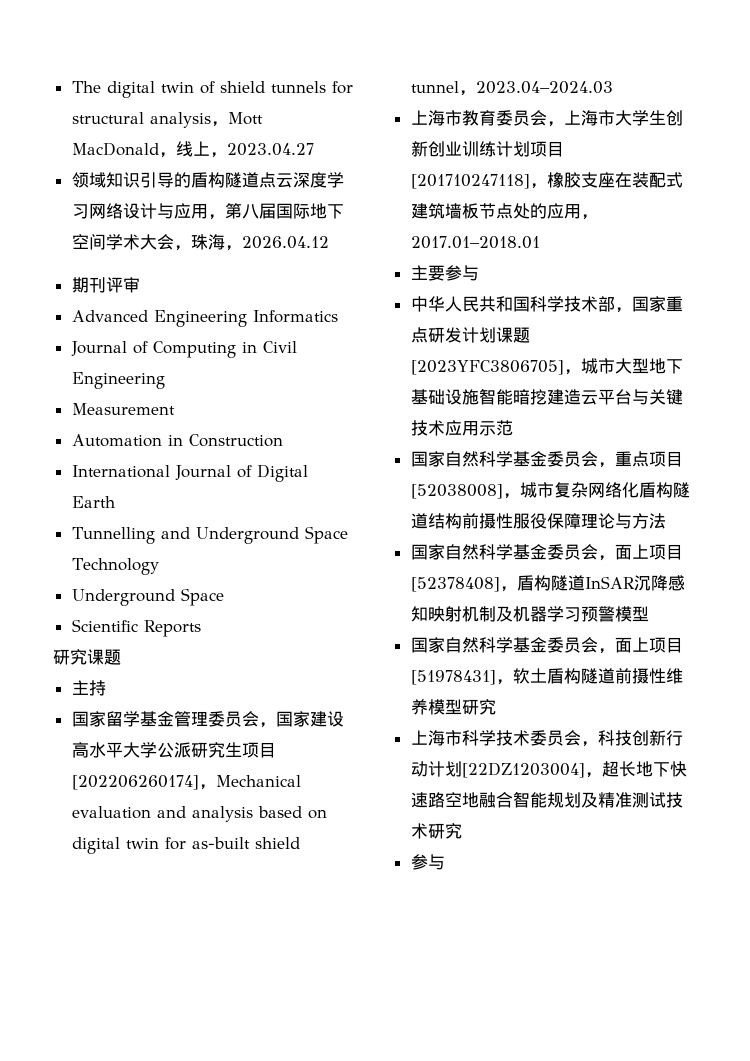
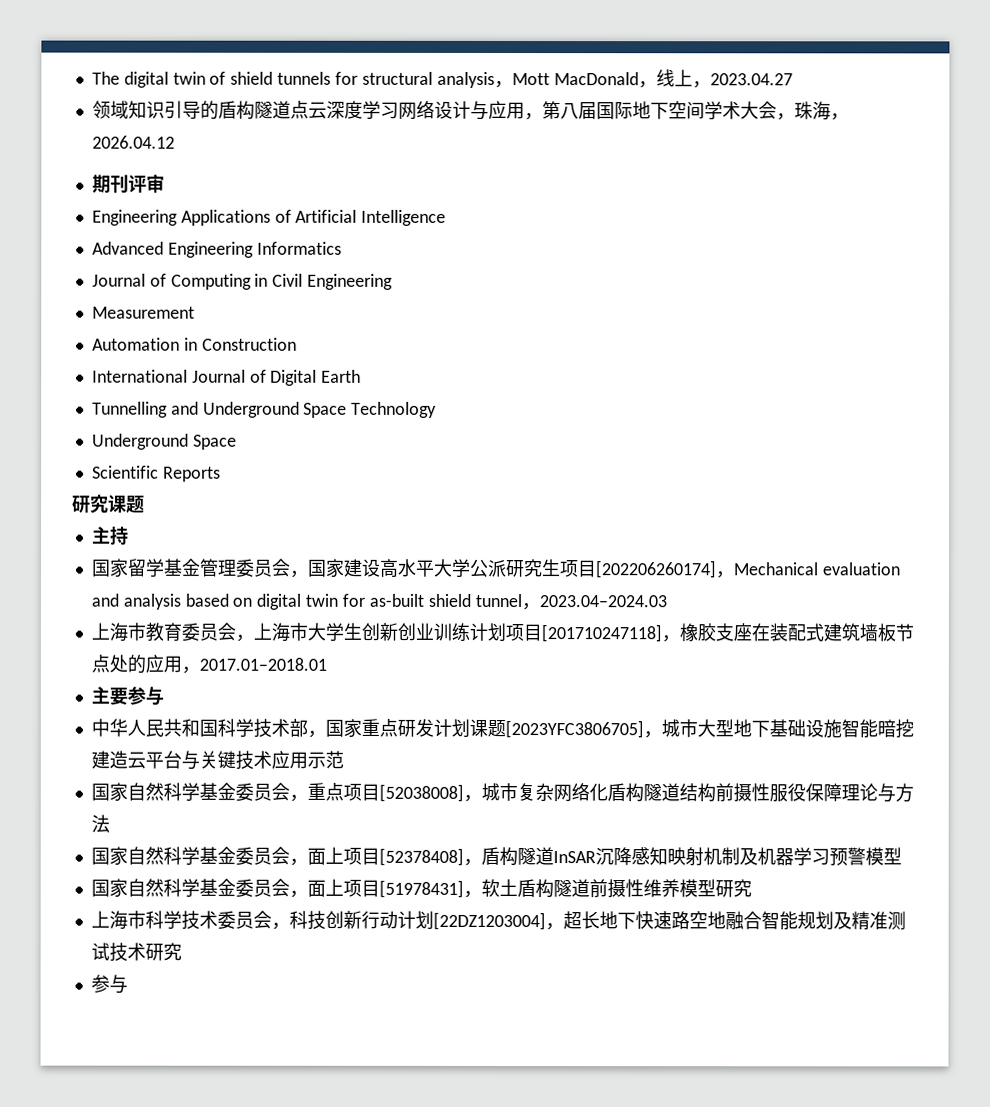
(140, 285) none -> [91,209,447,226] // Engineering Applications of Artificial Intelligence

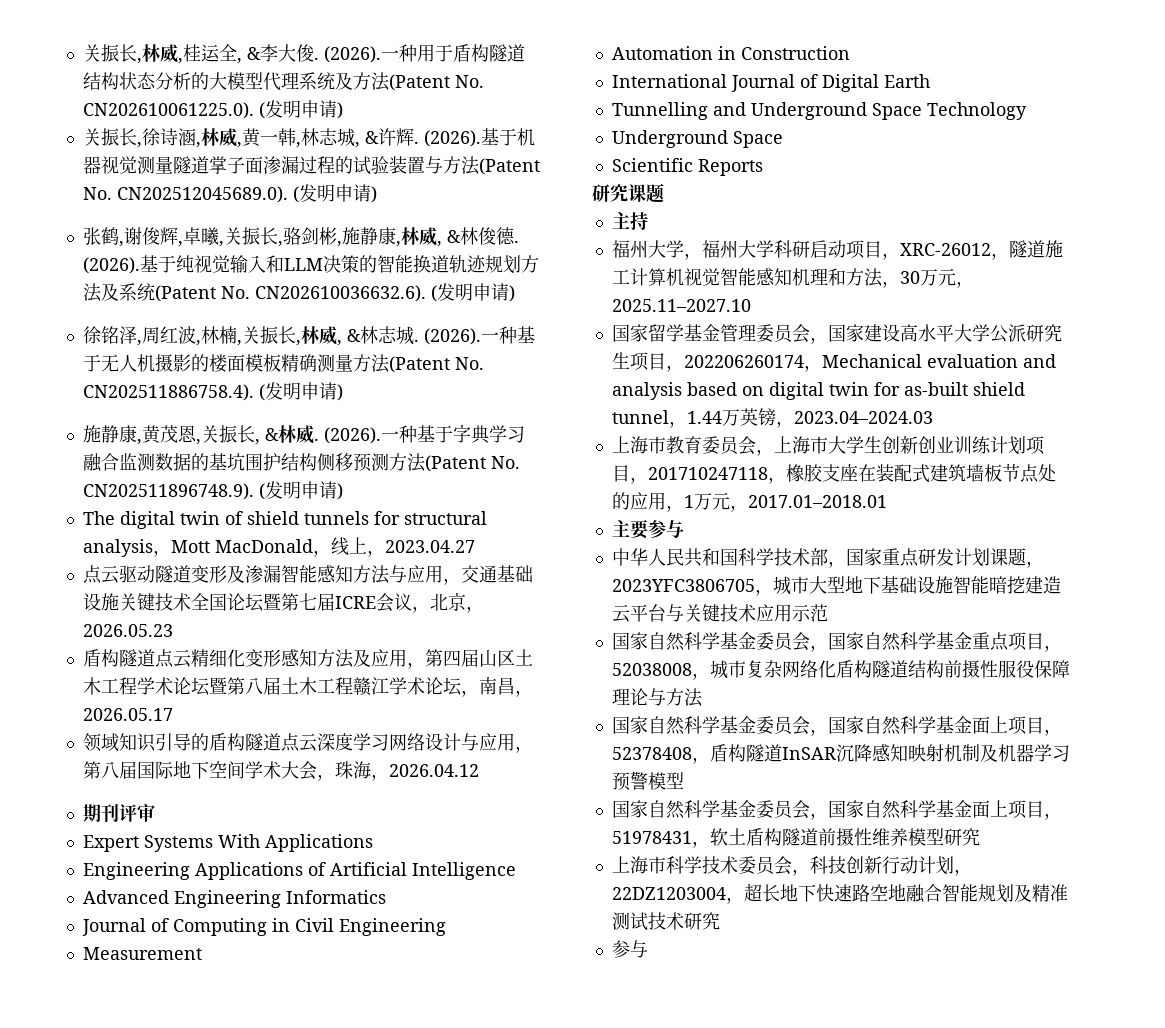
(91, 78) none -> [82,44,525,64] [82,72,484,91] [82,100,343,119] [82,128,535,148] [82,156,540,175] [82,184,377,203] [82,227,519,247] [82,255,539,274] [82,283,515,302] [82,326,535,346] [82,354,484,373] [82,382,343,401] [82,424,525,445] [82,453,520,472] [82,481,343,500] 关振长,林威,桂运全, &李大俊. (2026).一种用于盾构隧道结构状态分析的大模型代理系统及方法(Patent No. CN202610061225.0). (发明申请) // 关振长,徐诗涵,林威,黄一韩,林志城, &许辉. (2026).基于机器视觉测量隧道掌子面渗漏过程的试验装置与方法(Patent No. CN202512045689.0). (发明申请) // 张鹤,谢俊辉,卓曦,关振长,骆剑彬,施静康,林威, &林俊德. (2026).基于纯视觉输入和LLM决策的智能换道轨迹规划方法及系统(Patent No. CN202610036632.6). (发明申请) // 徐铭泽,周红波,林楠,关振长,林威, &林志城. (2026).一种基于无人机摄影的楼面模板精确测量方法(Patent No. CN202511886758.4). (发明申请) // 施静康,黄茂恩,关振长, &林威. (2026).一种基于字典学习融合监测数据的基坑围护结构侧移预测方法(Patent No. CN202511896748.9). (发明申请) //
(793, 79) none -> [82,565,533,585] [82,593,484,613] [82,624,173,637] [82,649,533,669] [82,676,533,697] [82,708,173,721] // 点云驱动隧道变形及渗漏智能感知方法与应用，交通基础设施关键技术全国论坛暨第七届ICRE会议，北京，2026.05.23 // 盾构隧道点云精细化变形感知方法及应用，第四届山区土木工程学术论坛暨第八届土木工程赣江学术论坛，南昌，2026.05.17
(165, 183) none -> [82,834,373,852] // Expert Systems With Applications
(129, 535) none -> [611,240,1063,260] [611,268,974,288] [611,299,751,312] // 福州大学，福州大学科研启动项目，XRC-26012，隧道施工计算机视觉智能感知机理和方法，30万元，2025.11–2027.10
[594,560,716,579] [202206260174] -> [665,355,804,372] ，202206260174
(540, 607) none -> [686,408,794,428] 1.44万英镑，
[540,624,662,643] [201710247118] -> [629,467,768,484] ，201710247118
(200, 670) none -> [683,492,748,512] 1万元，
[504,720,644,739] [2023YFC3806705] -> [1025,561,1044,568] [611,579,755,592] ，2023YFC3806705
(308, 798) none -> [827,632,972,651] 国家自然科学基金
[378,783,464,802] [52038008] -> [1043,645,1062,652] [611,663,692,676] ，52038008
[306,846,464,866] 面上项目[52378408] -> [827,716,1062,736] [611,747,692,760] 国家自然科学基金面上项目，52378408
[306,878,464,898] 面上项目[51978431] -> [827,800,1062,820] [611,831,692,844] 国家自然科学基金面上项目，51978431
[432,911,546,931] [22DZ1203004] -> [953,869,972,876] [611,887,726,900] ，22DZ1203004

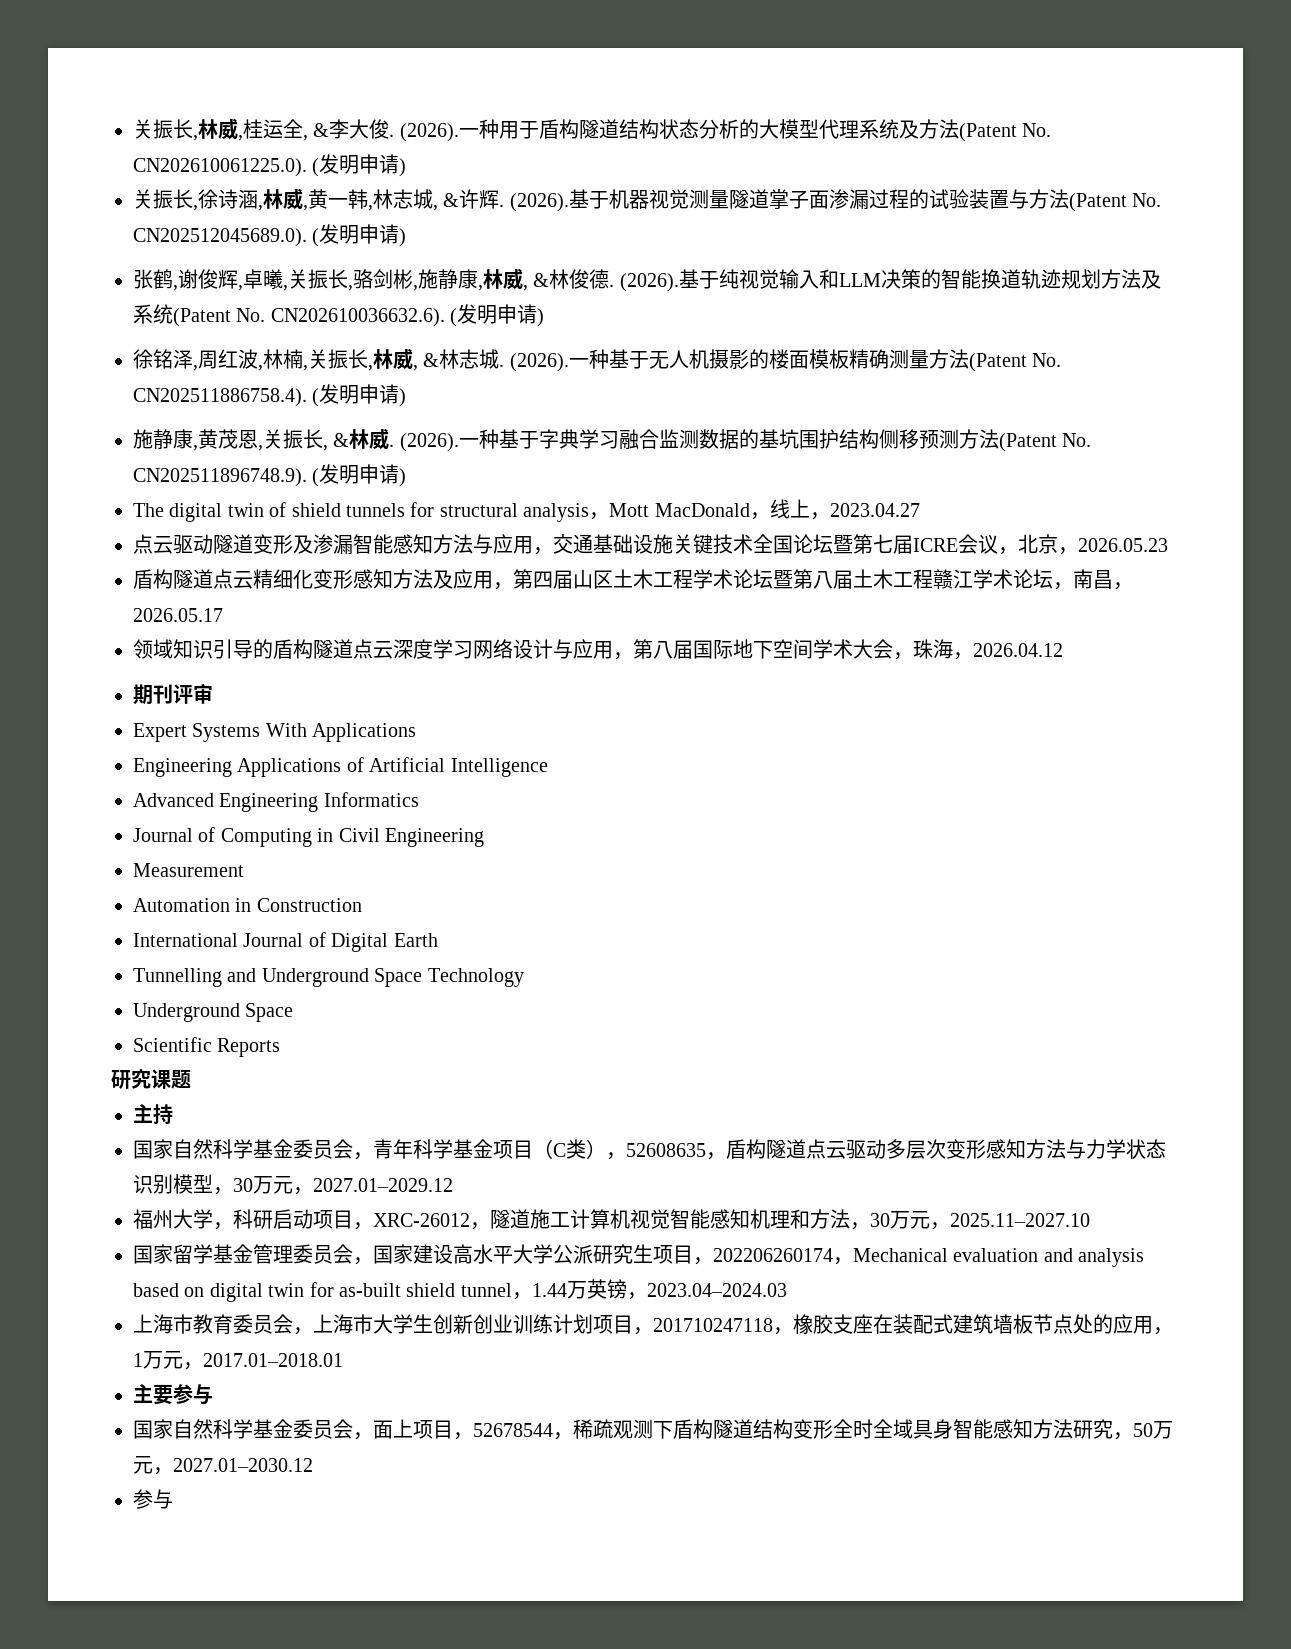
(648, 221) none -> [133,1139,1166,1160] [133,1174,453,1195] // 国家自然科学基金委员会，青年科学基金项目（C类），52608635，盾构隧道点云驱动多层次变形感知方法与力学状态识别模型，30万元，2027.01–2029.12
[701,240,774,258] 福州大学 -> (233, 1226) none
[611,548,1044,568] [611,576,1061,596] [611,604,828,623] [611,632,1062,652] [611,660,1070,680] [611,688,703,707] [611,716,1062,736] [611,744,1070,764] [611,771,684,791] [611,800,1062,820] [611,828,980,848] [611,856,972,876] [611,883,1068,904] [611,912,720,931] // 中华人民共和国科学技术部，国家重点研发计划课题，2023YFC3806705，城市大型地下基础设施智能暗挖建造云平台与关键技术应用示范 // 国家自然科学基金委员会，国家自然科学基金重点项目，52038008，城市复杂网络化盾构隧道结构前摄性服役保障理论与方法 // 国家自然科学基金委员会，国家自然科学基金面上项目，52378408，盾构隧道InSAR沉降感知映射机制及机器学习预警模型 // 国家自然科学基金委员会，国家自然科学基金面上项目，51978431，软土盾构隧道前摄性维养模型研究 // 上海市科学技术委员会，科技创新行动计划，22DZ1203004，超长地下快速路空地融合智能规划及精准测试技术研究 -> [133,1419,1173,1440] [133,1456,313,1475] // 国家自然科学基金委员会，面上项目，52678544，稀疏观测下盾构隧道结构变形全时全域具身智能感知方法研究，50万元，2027.01–2030.12

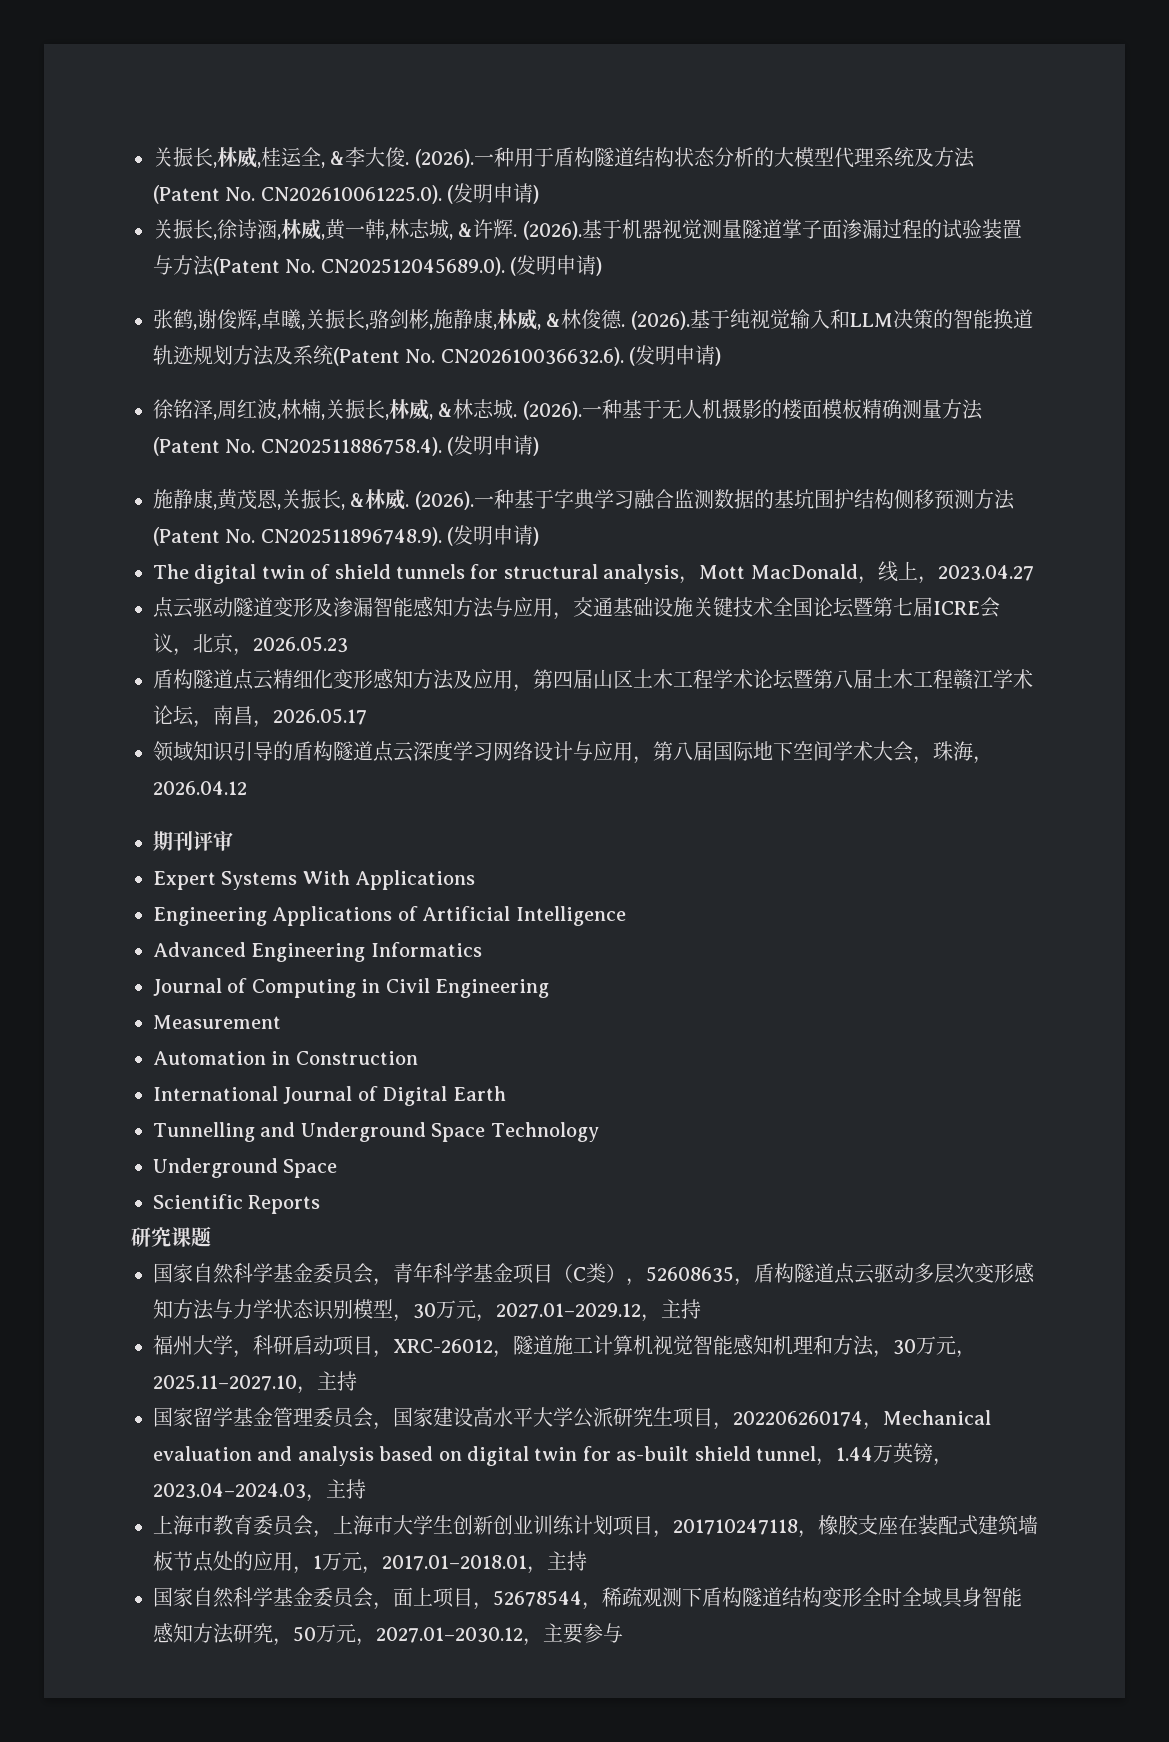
[133,1104,173,1125] // 主持 -> (211, 1236) none
(453, 1185) none -> [641,1299,701,1322] ，主持
(1090, 1220) none -> [297,1371,357,1394] ，主持
(787, 1290) none -> [306,1479,366,1502] ，主持
[133,1384,213,1405] // 主要参与 -> [527,1551,587,1574] ，主持
(313, 1465) // -> [523,1623,583,1646] ，主要

